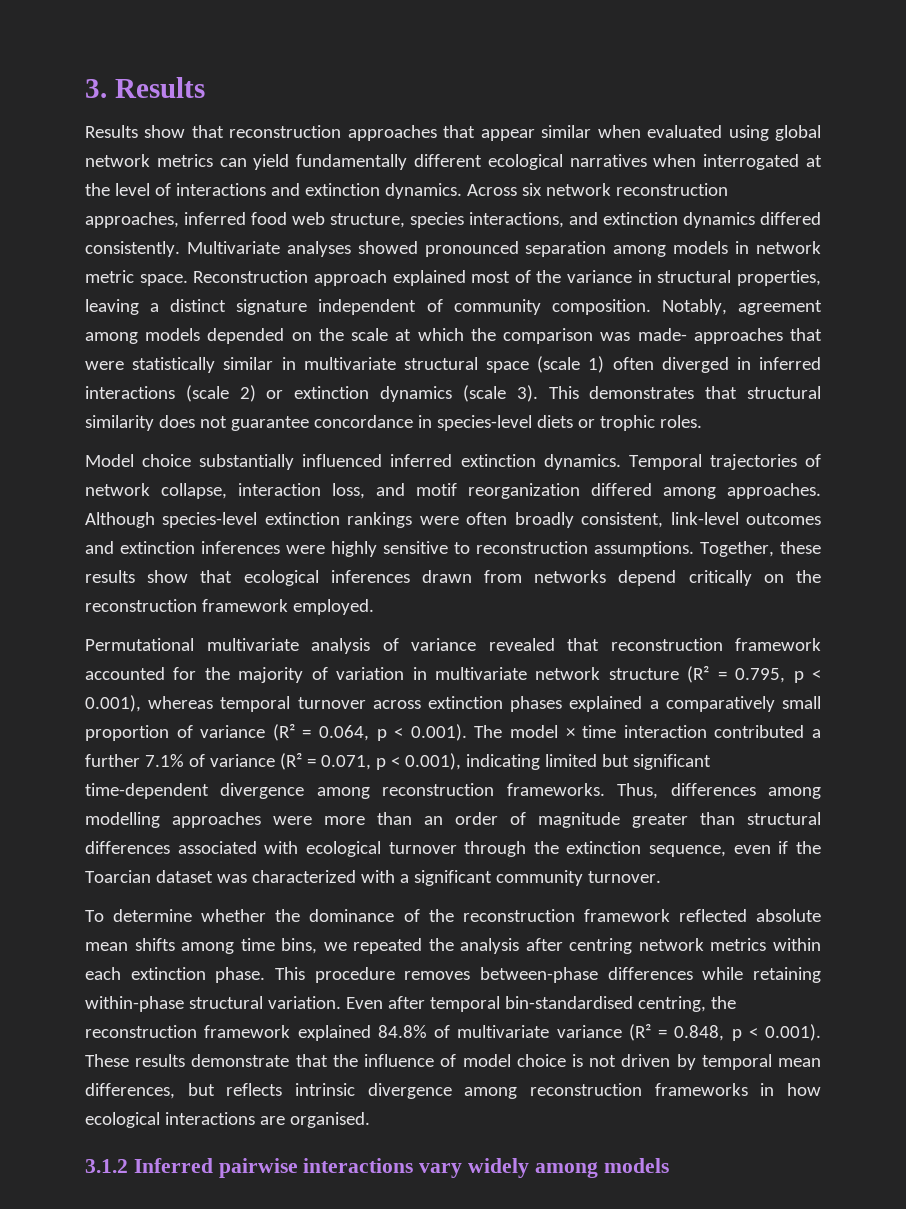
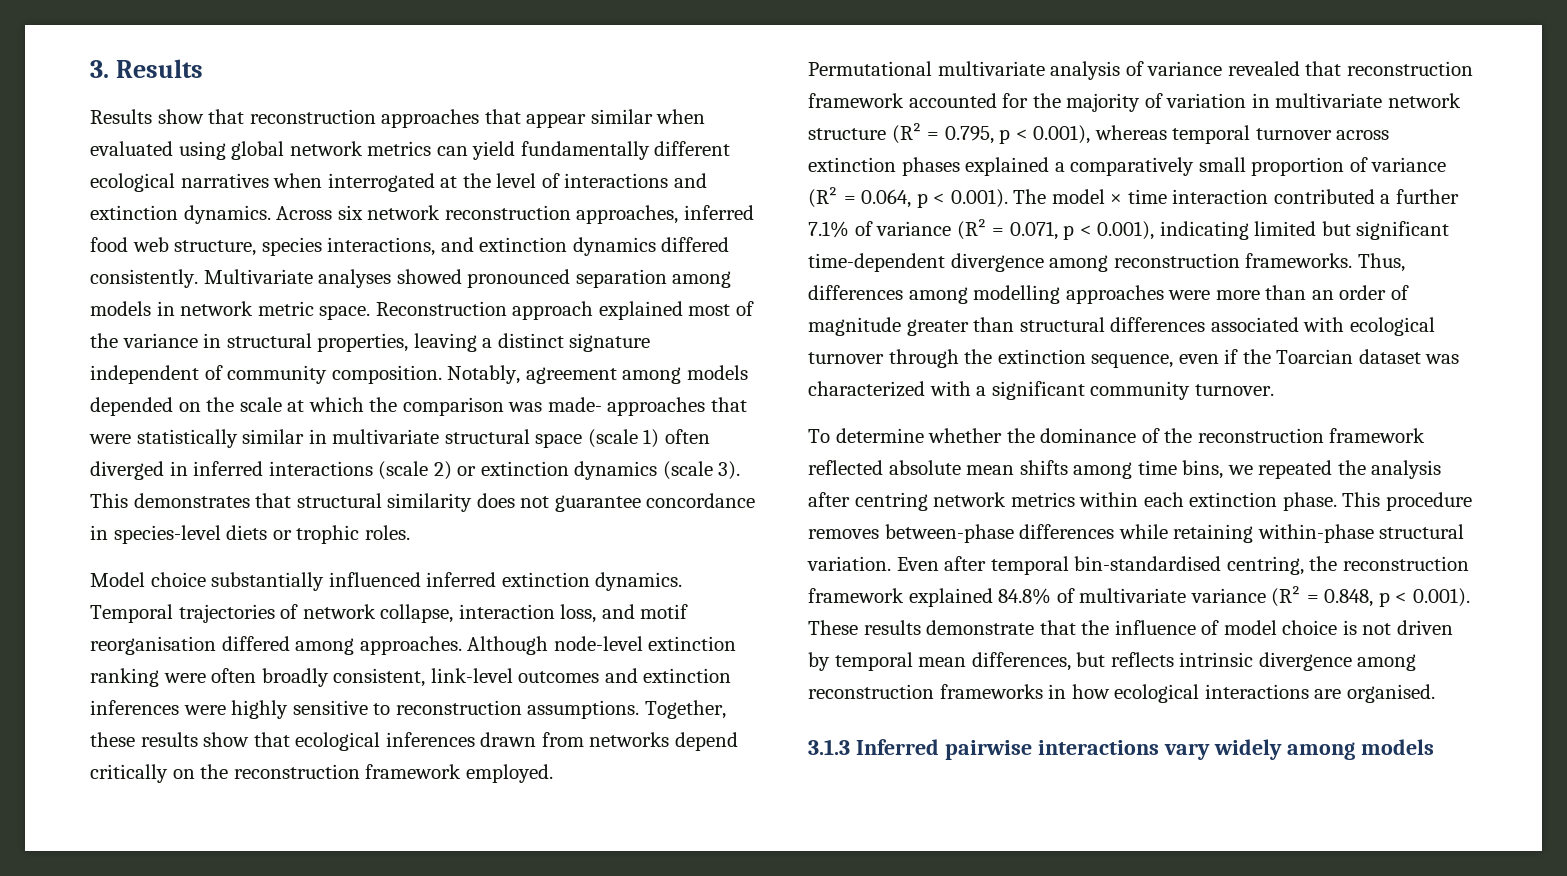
[468,483,580,499] reorganization -> [90,636,216,655] reorganisation
[162,512,413,528] species-level extinction rankings -> [553,636,737,651] [90,668,159,687] node-level extinction ranking
[85,1159,128,1173] 3.1.2 -> [808,739,850,755] 3.1.3

